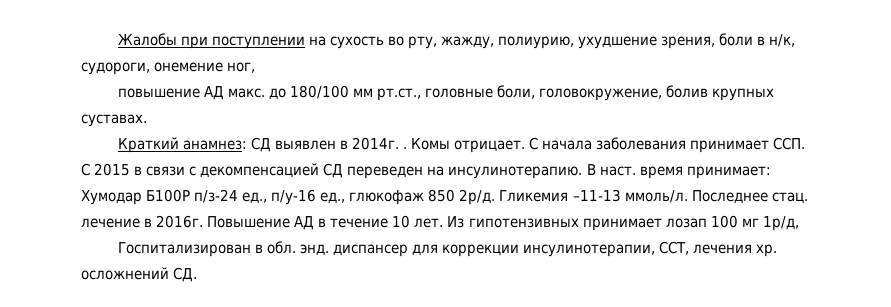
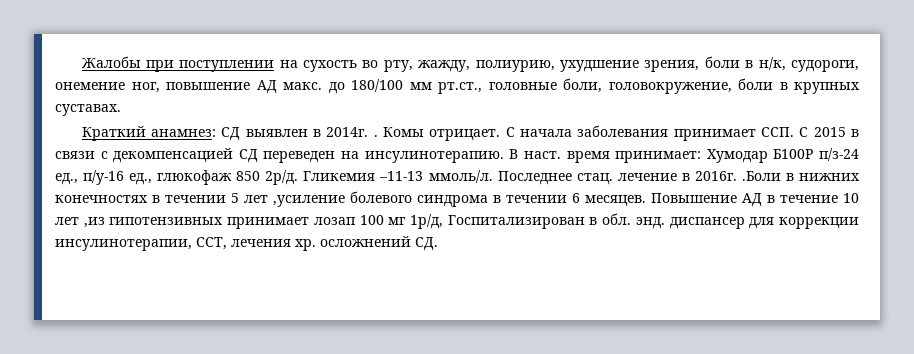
(256, 67) // -> (160, 87) none
[666,85,709,98] болив -> [738,78,788,90] боли в
(204, 221) none -> [741,171,860,181] [55,191,646,207] .Боли в нижних конечностях в течении 5 лет ,усиление болевого синдрома в течении 6 месяцев.
[414,216,465,228] лет. Из -> [55,217,105,228] лет ,из
(799, 223) // -> (444, 221) none

